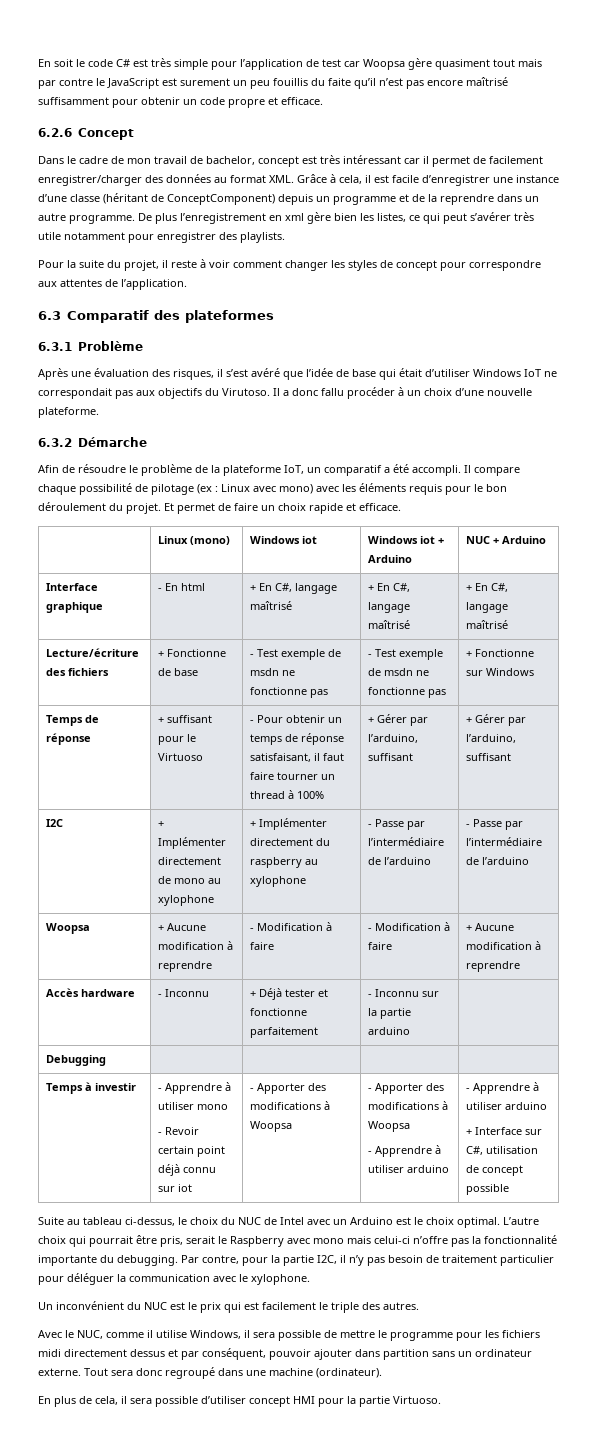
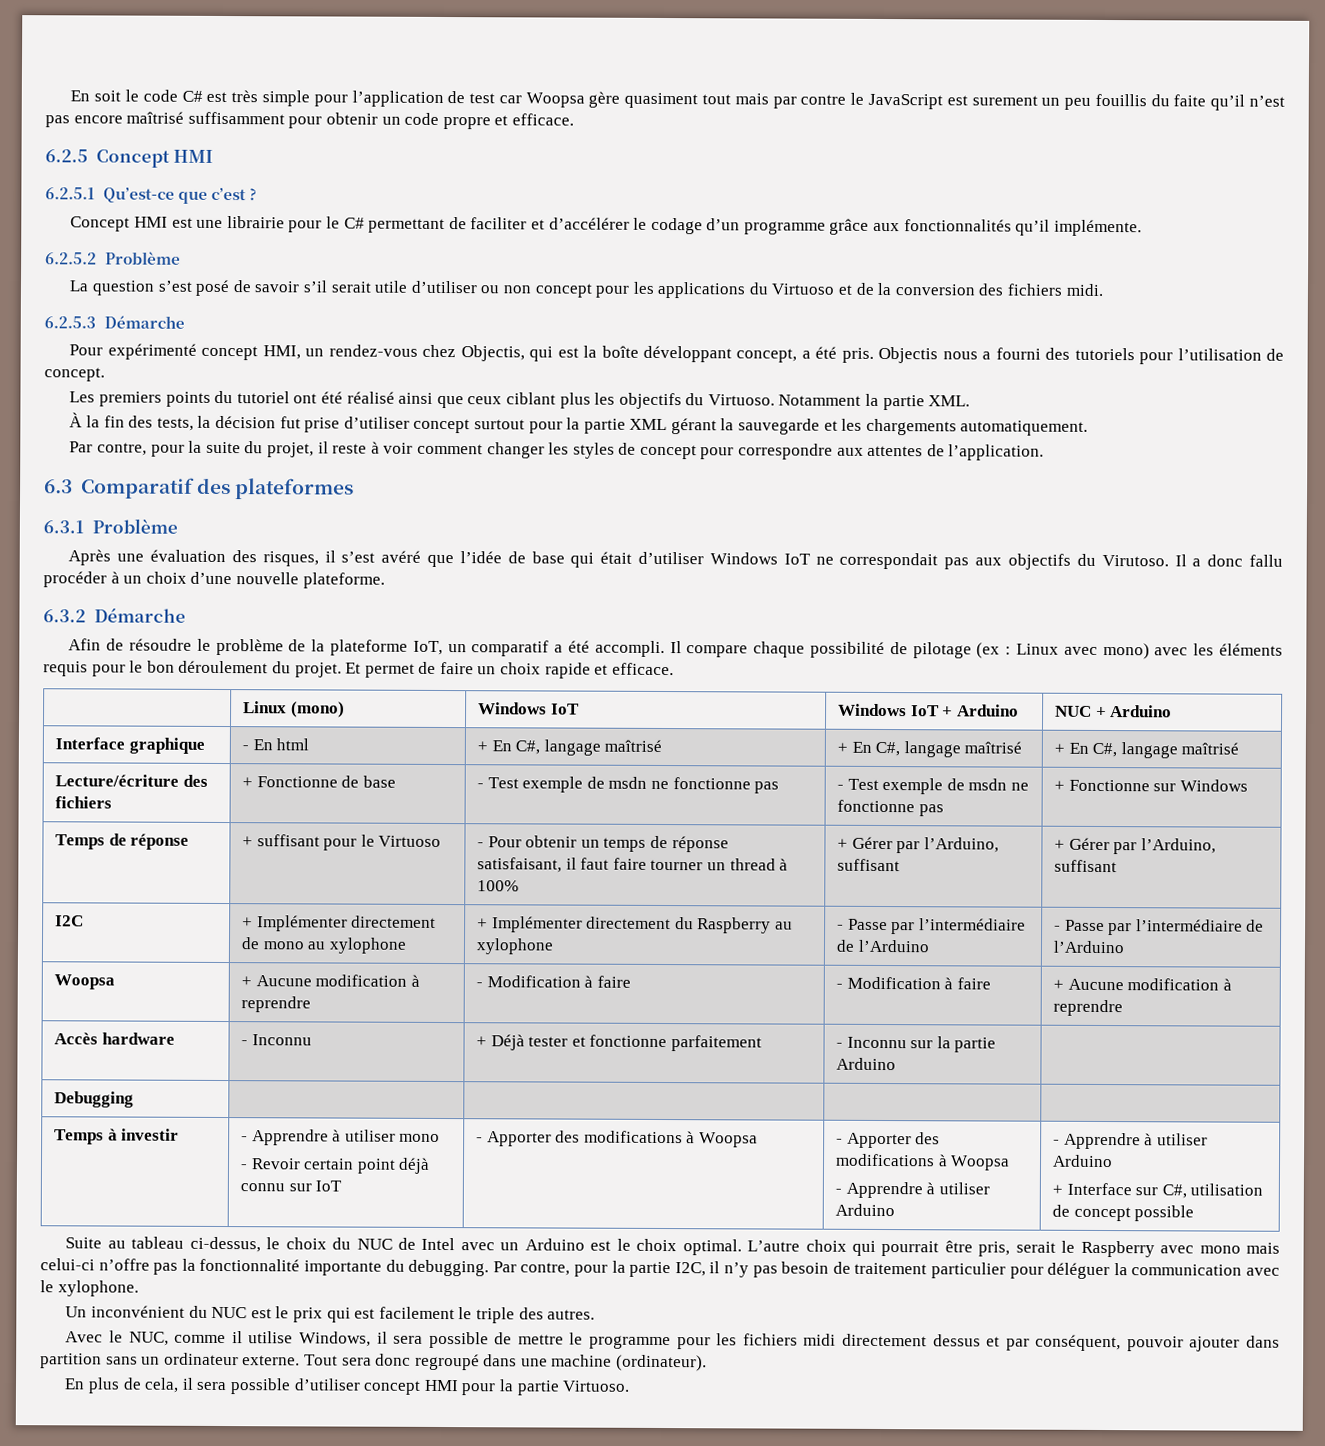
[38,128,134,140] [38,155,543,167] [38,174,559,186] [38,193,539,205] [38,212,534,224] [38,232,285,243] [38,260,64,268] 6.2.6 Concept // Dans le cadre de mon travail de bachelor, concept est très intéressant car il permet de facilement enregistrer/charger des données au format XML. Grâce à cela, il est facile d’enregistrer une instance d’une classe (héritant de ConceptComponent) depuis un programme et de la reprendre dans un autre programme. De plus l’enregistrement en xml gère bien les listes, ce qui peut s’avérer très utile notamment pour enregistrer des playlists. // Pour -> [45,149,214,168] [45,187,257,204] [70,216,1142,237] [45,251,181,265] [69,279,1103,299] [44,315,185,329] [69,343,1285,365] [44,367,105,382] [69,390,971,411] [69,412,1089,436] [69,441,185,457] 6.2.5 Concept HMI // 6.2.5.1 Qu’est-ce que c’est ? // Concept HMI est une librairie pour le C# permettant de faciliter et d’accélérer le codage d’un programme grâce aux fonctionnalités qu’il implémente. // 6.2.5.2 Problème // La question s’est posé de savoir s’il serait utile d’utiliser ou non concept pour les applications du Virtuoso et de la conversion des fichiers midi. // 6.2.5.3 Démarche // Pour expérimenté concept HMI, un rendez-vous chez Objectis, qui est la boîte développant concept, a été pris. Objectis nous a fourni des tutoriels pour l’utilisation de concept. // Les premiers points du tutoriel ont été réalisé ainsi que ceux ciblant plus les objectifs du Virtuoso. Notamment la partie XML. // À la fin des tests, la décision fut prise d’utiliser concept surtout pour la partie XML gérant la sauvegarde et les chargements automatiquement. // Par contre, pour
[302,536,318,544] [368,536,436,544] iot | Windows iot -> [550,703,580,715] [838,703,940,717] IoT | Windows IoT
[368,734,419,743] l’arduino, -> [923,837,999,853] l’Arduino,
[466,734,517,743] l’arduino, -> [1140,838,1216,854] l’Arduino,
[250,857,303,868] raspberry -> [697,917,772,934] Raspberry
[384,857,432,865] [466,819,524,830] [466,837,543,846] [466,857,530,865] l’arduino | - Passe par l’intermédiaire de l’arduino -> [857,939,930,953] [1054,919,1265,936] [1053,940,1126,954] l’Arduino | - Passe par l’intermédiaire de l’Arduino
[368,1027,411,1035] arduino -> [836,1057,897,1071] Arduino
[178,1184,193,1192] iot -> [315,1180,343,1192] IoT
[407,1165,450,1173] [466,1082,540,1094] [466,1102,548,1110] arduino | - Apprendre à utiliser arduino -> [835,1203,896,1217] [1053,1132,1208,1150] [1052,1154,1114,1168] Arduino | - Apprendre à utiliser Arduino

